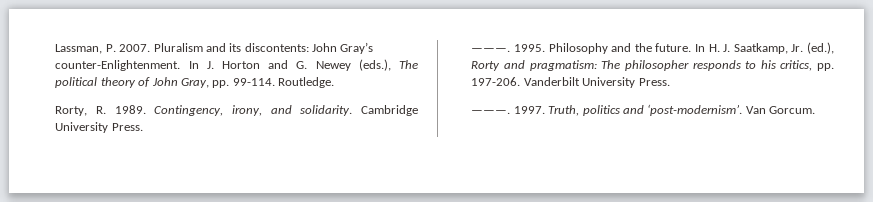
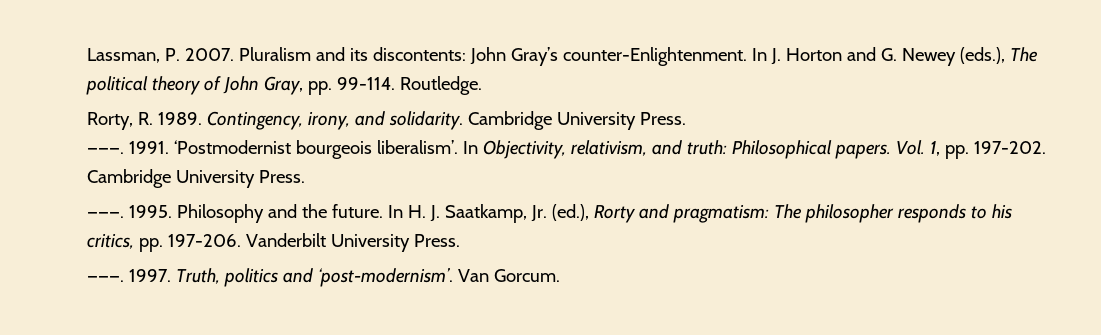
(143, 127) none -> [86,140,1046,159] [86,169,305,188] // ———. 1991. ‘Postmodernist bourgeois liberalism’. In Objectivity, relativism, and truth: Philosophical papers. Vol. 1, pp. 197-202. Cambridge University Press.

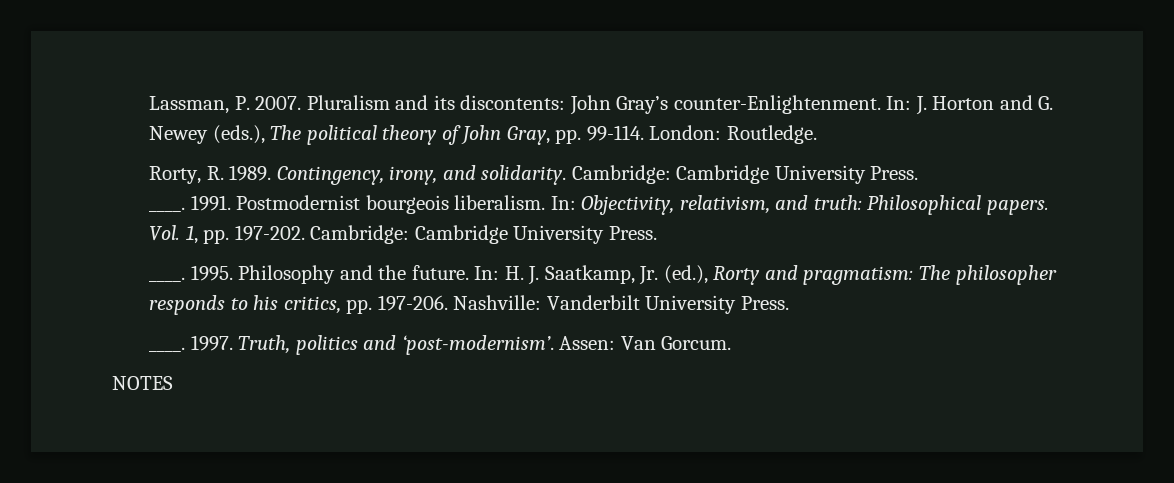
[751,48,767,61] In -> [886,96,912,110] In:
(395, 83) none -> [649,125,722,140] London:
[467,111,686,130] [86,140,478,159] Cambridge University Press. // ———. 1991. ‘Postmodernist bourgeois liberalism’. In -> [571,165,919,184] [148,195,576,214] Cambridge: Cambridge University Press. // ____. 1991. Postmodernist bourgeois liberalism. In:
[86,169,305,188] [86,212,124,218] Cambridge University Press. // ———. -> [310,225,657,244] [148,277,185,282] Cambridge: Cambridge University Press. // ____.
[387,205,403,218] In -> [474,266,500,280] In:
(241, 240) none -> [453,295,542,310] Nashville:
[86,276,124,282] ———. -> [148,347,185,352] ____.
(453, 277) none -> [559,336,616,350] Assen:
(560, 275) none -> [112,376,173,390] // NOTES

